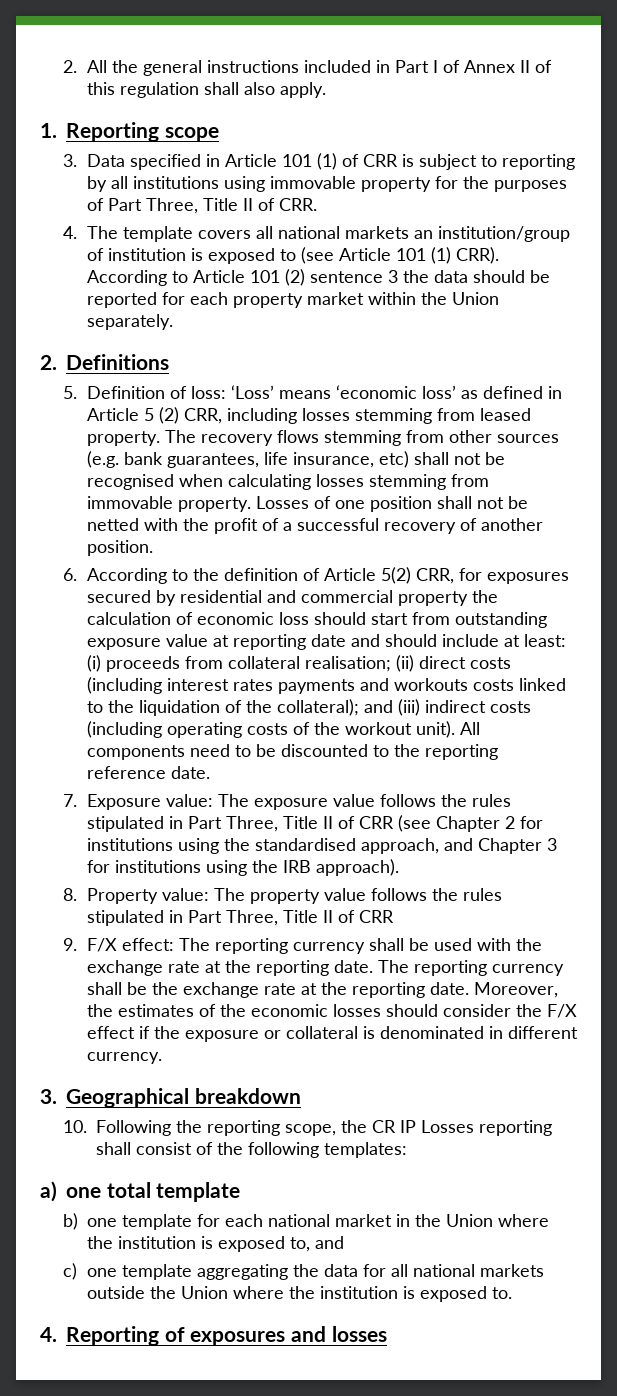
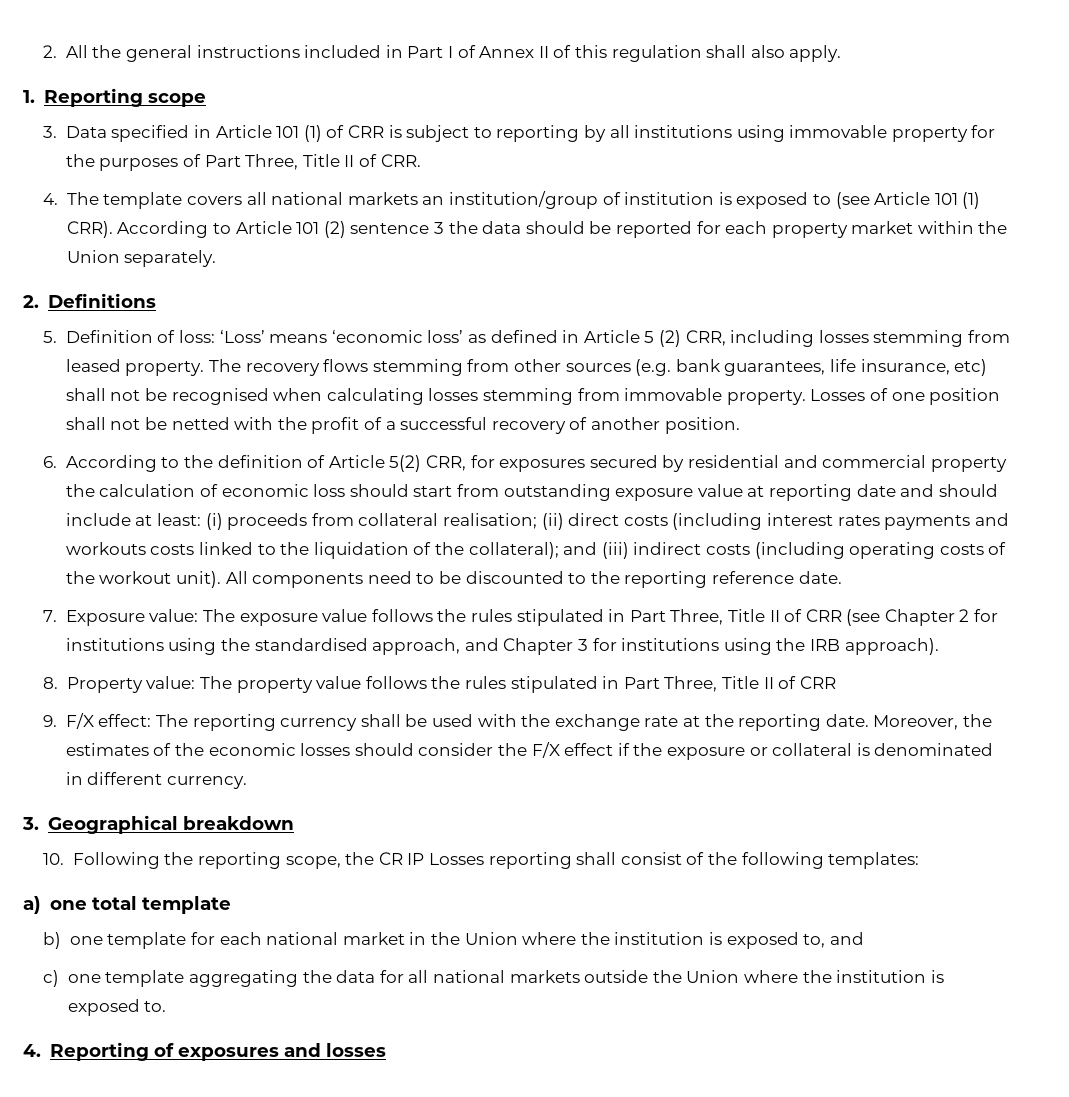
[377,960,564,976] [86,982,469,998] The reporting currency shall be the exchange rate at the reporting date. -> (869, 720) none

